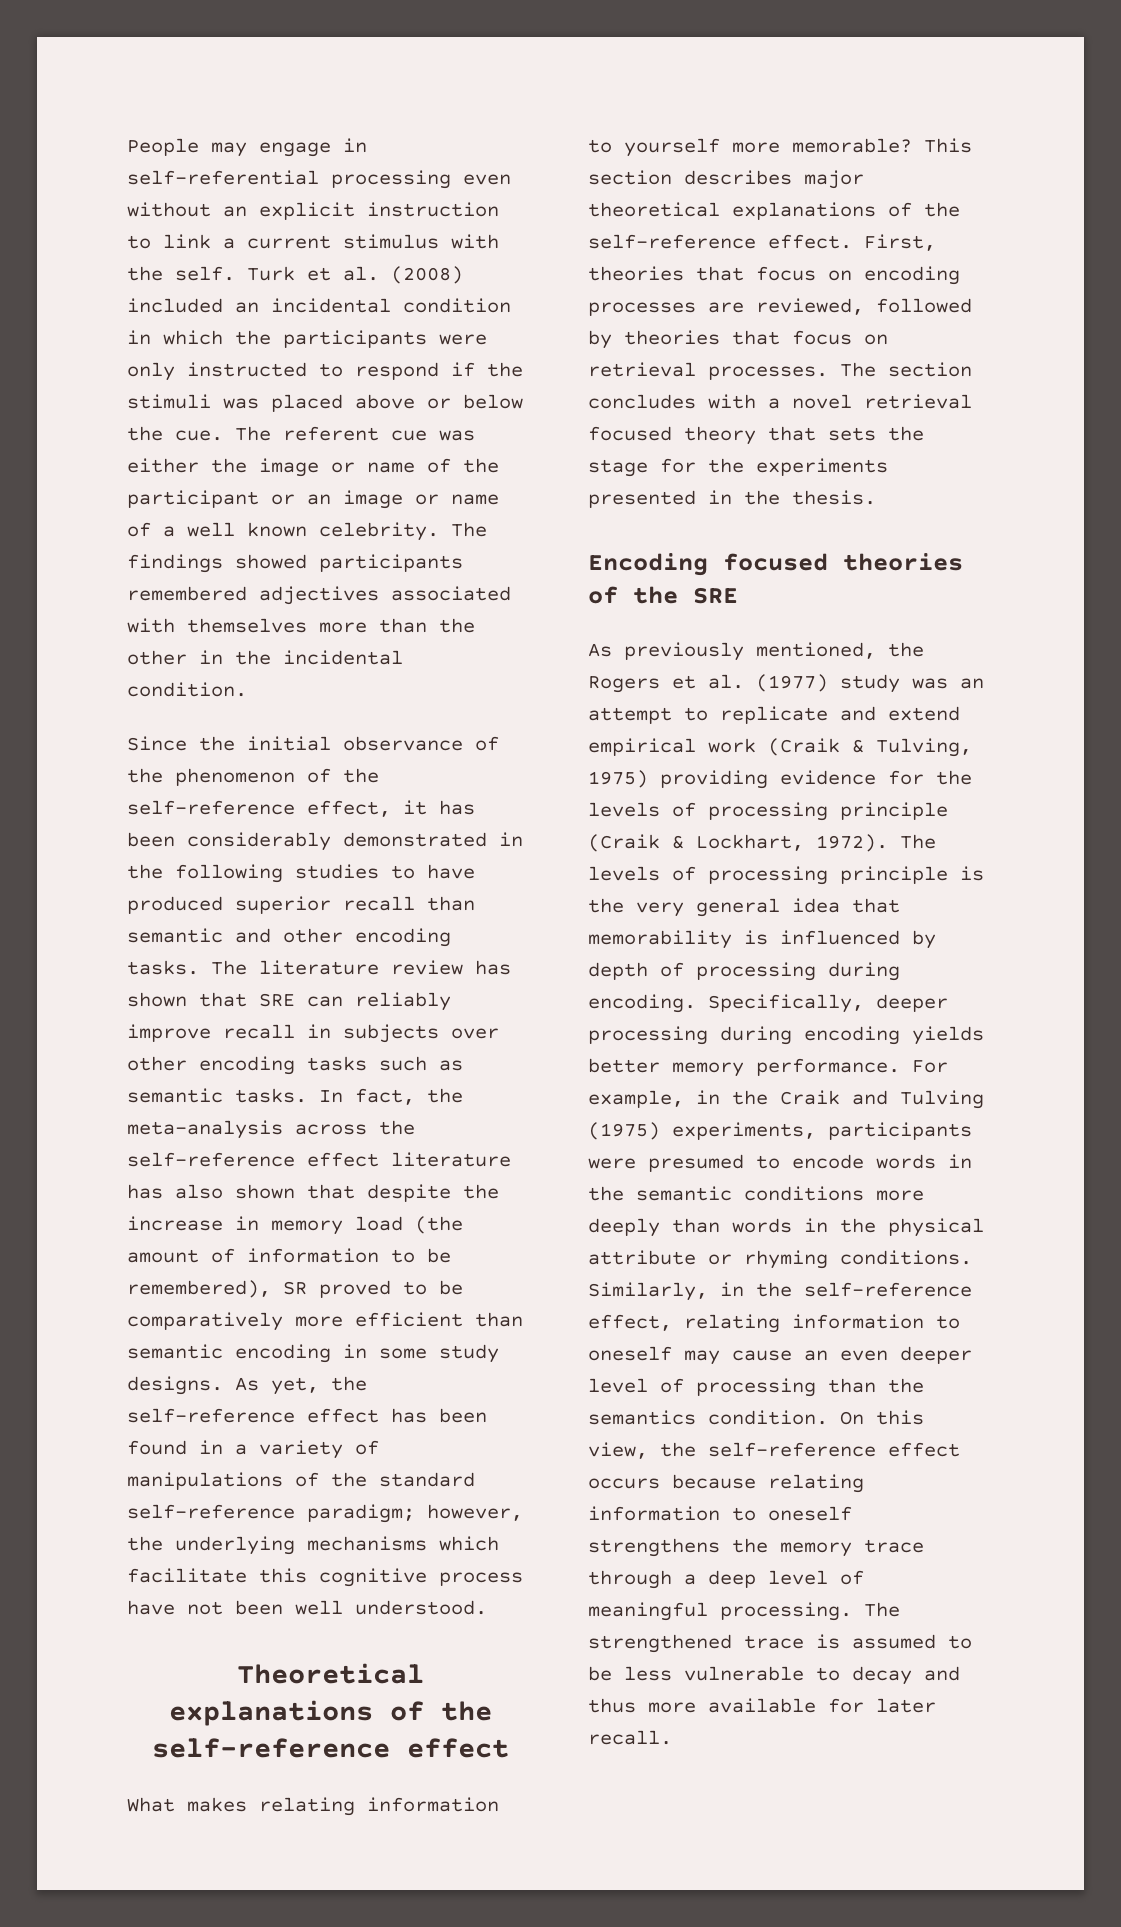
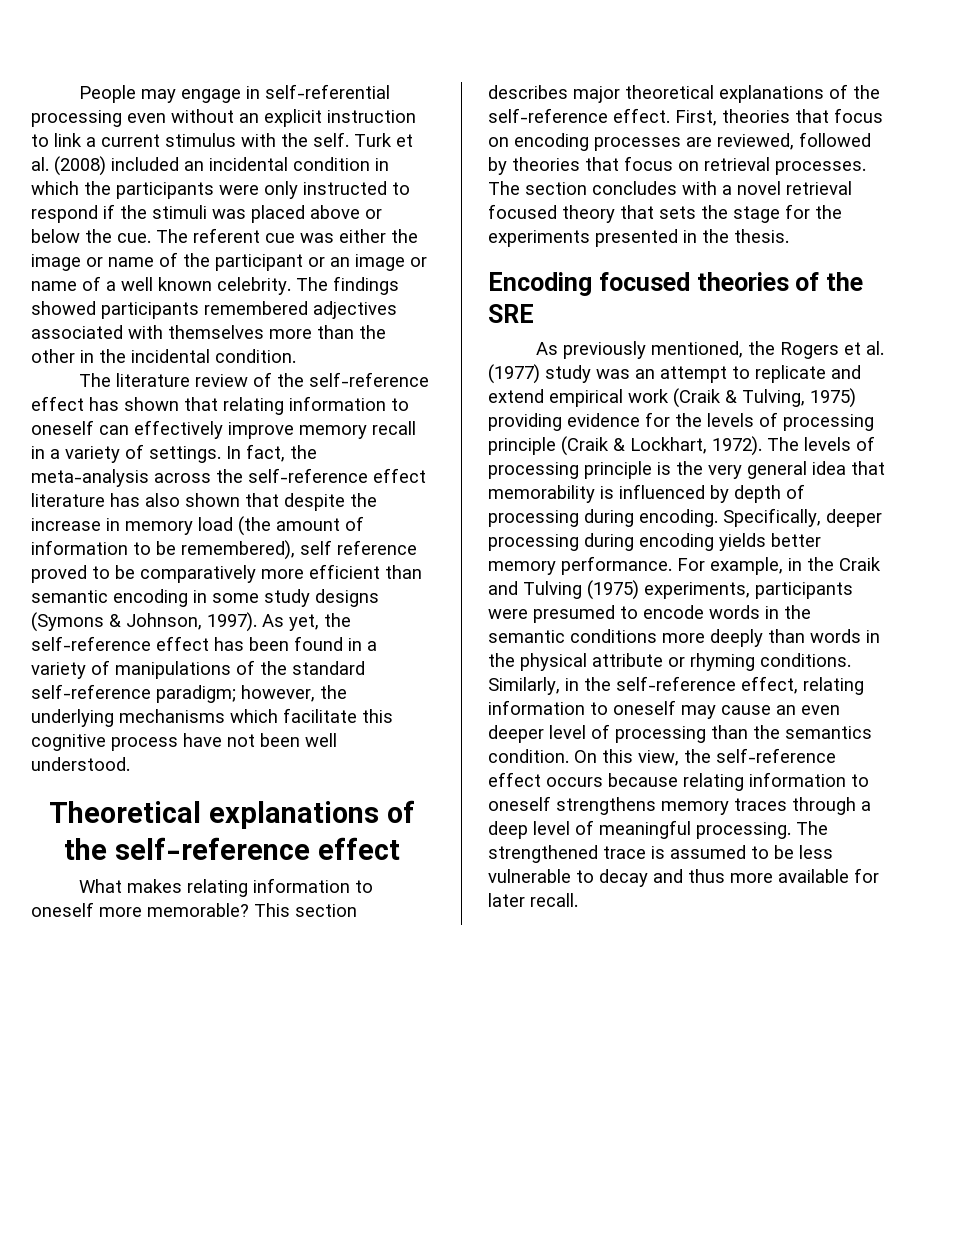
[127,736,499,751] [127,768,379,786] [127,800,475,817] [127,832,523,851] [127,864,475,883] [127,896,475,914] [127,928,451,947] [127,960,511,975] [127,992,451,1011] [127,1024,499,1043] [127,1056,463,1075] [127,1088,307,1103] Since the initial observance of the phenomenon of the self-reference effect, it has been considerably demonstrated in the following studies to have produced superior recall than semantic and other encoding tasks. The literature review has shown that SRE can reliably improve recall in subjects over other encoding tasks such as semantic tasks. -> [78,372,429,387] [31,396,409,415] [31,420,416,439] [31,444,221,463] The literature review of the self-reference effect has shown that relating information to oneself can effectively improve memory recall in a variety of settings.
[283,1281,307,1295] SR -> [300,540,417,555] self reference
[127,1376,223,1395] designs. -> [315,589,379,607] [31,612,257,632] designs (Symons & Johnson, 1997).
[624,138,720,157] yourself -> [31,902,94,917] oneself
[732,1538,924,1557] the memory trace -> [661,798,787,815] memory traces

